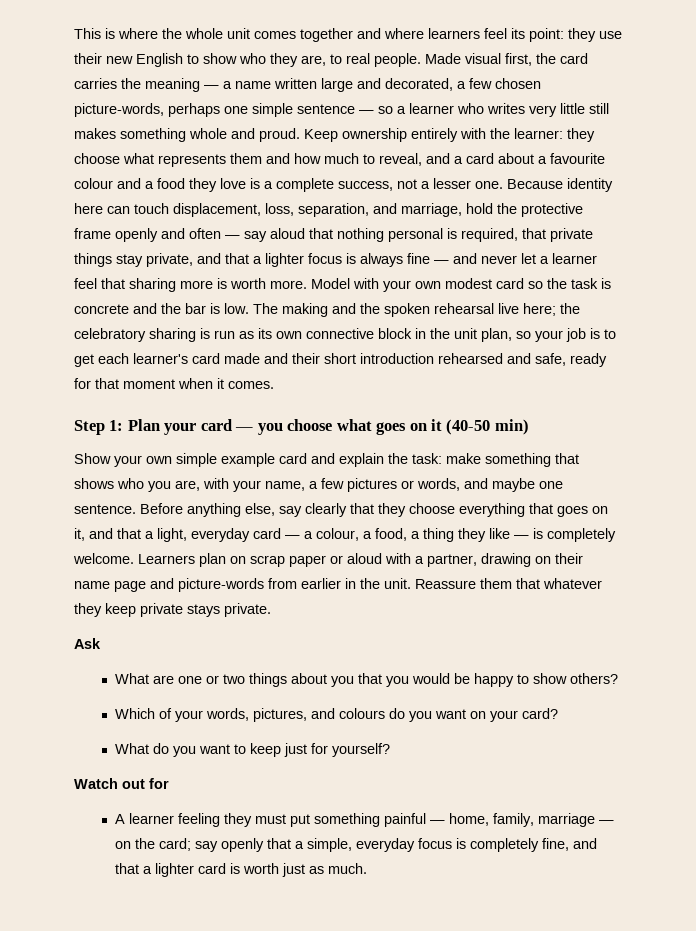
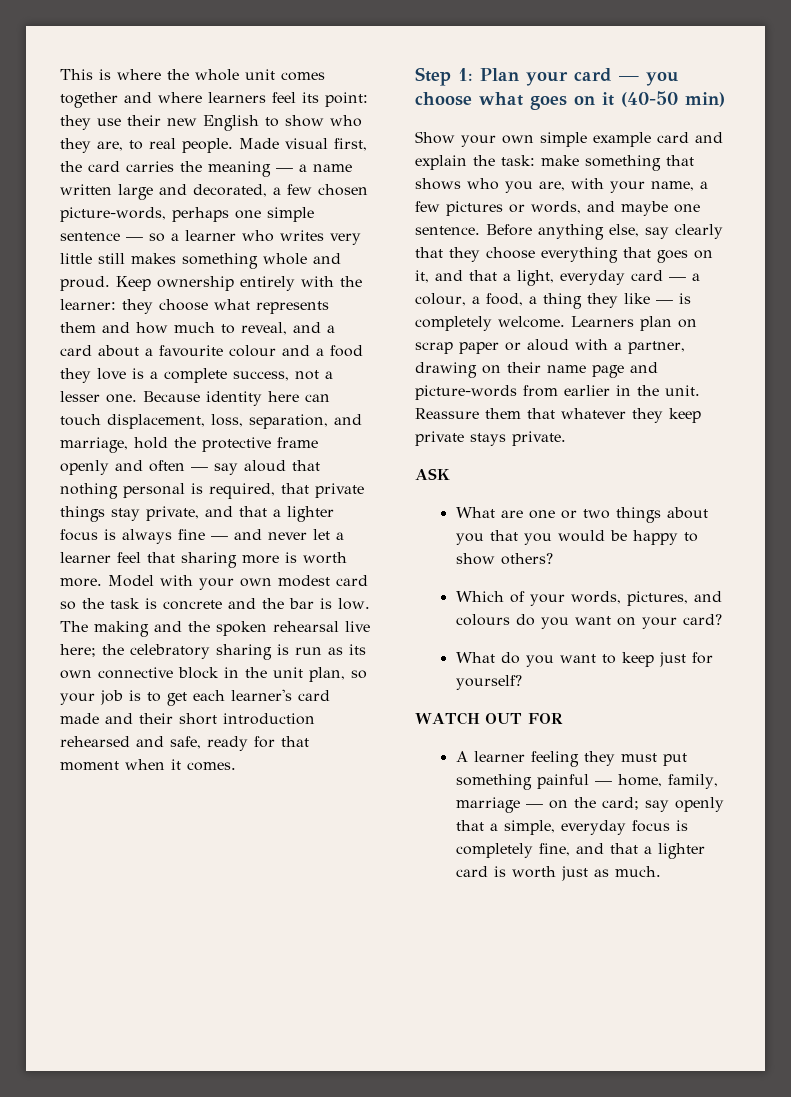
[74,638,101,649] Ask -> [415,468,450,480] ASK
[74,778,169,789] Watch out for -> [415,712,563,725] WATCH OUT FOR

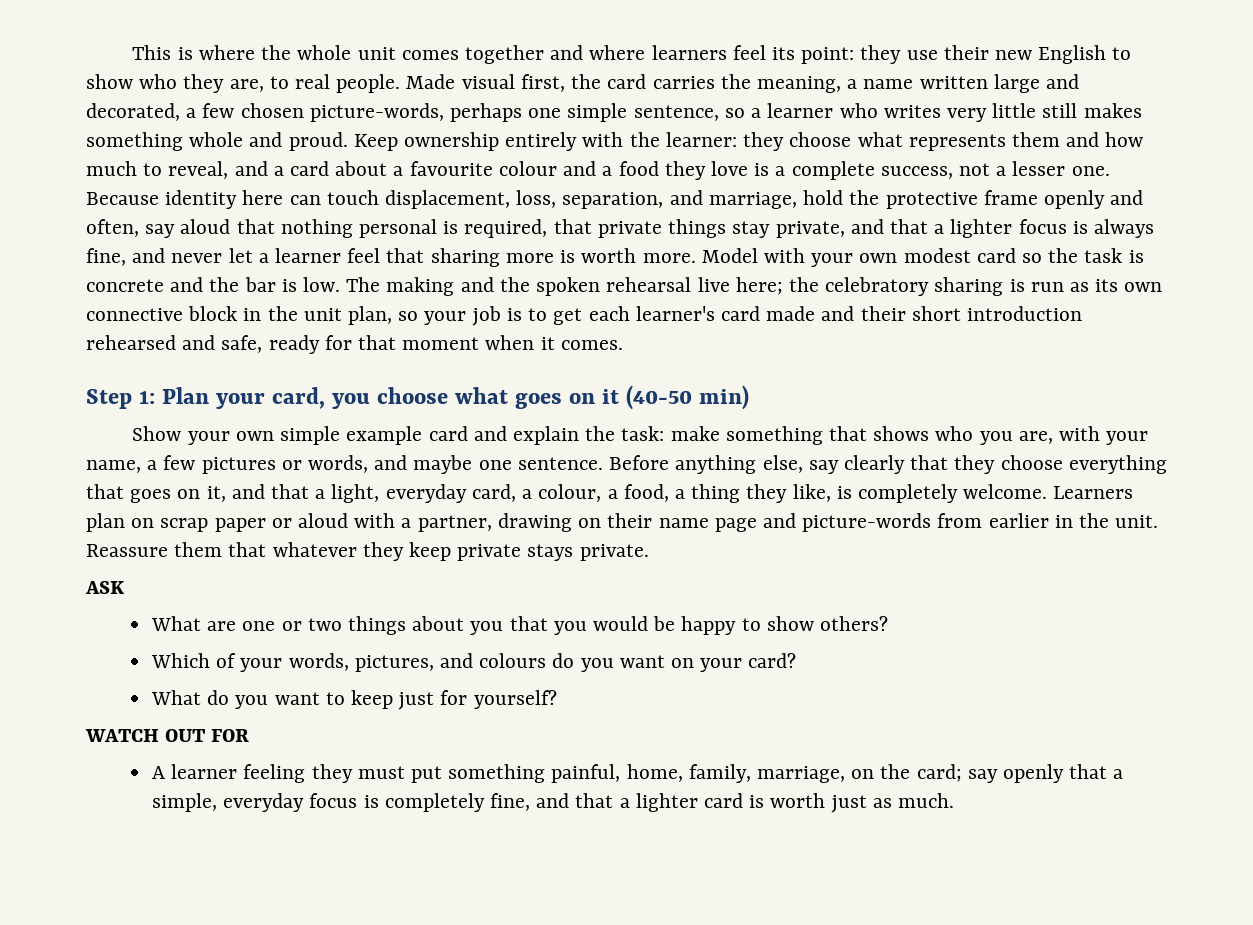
[208,161,293,177] meaning — -> [756,76,841,93] meaning,
[60,232,143,241] sentence — -> [633,105,719,121] sentence,
[149,460,208,472] often — -> [86,219,139,237] often,
[178,529,228,540] fine — -> [86,248,126,266] fine,
[574,68,639,82] card — -> [272,387,326,409] card,
[631,270,686,281] card — -> [471,484,516,502] card,
[624,293,673,304] like — -> [792,484,831,502] like,
[536,774,718,789] [455,797,543,813] painful — home, family, marriage — -> [551,764,845,783] painful, home, family, marriage,

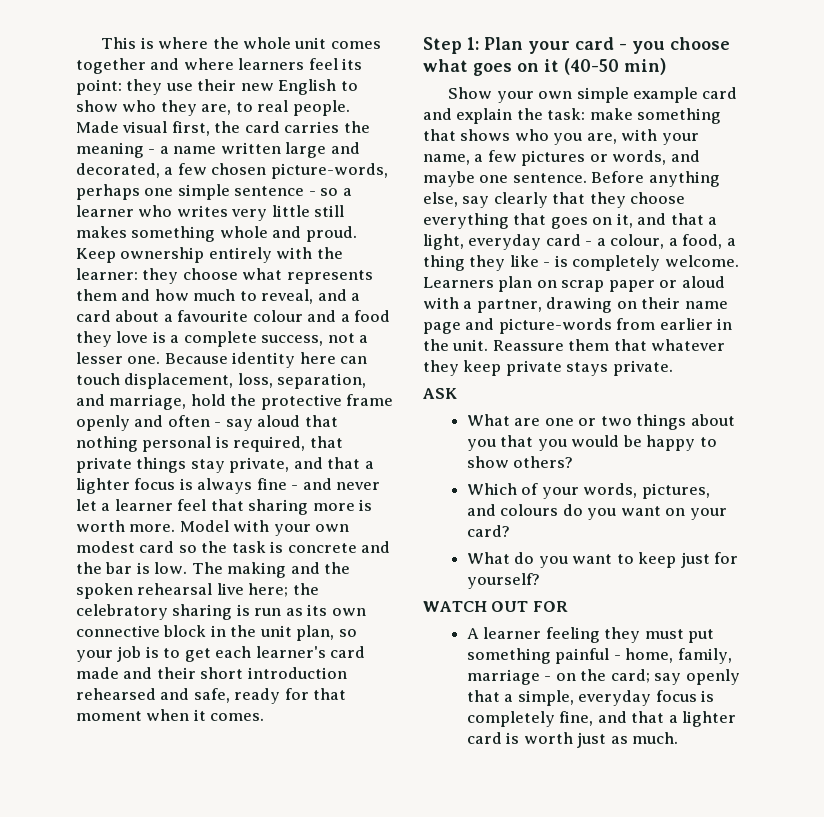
[756,76,841,93] meaning, -> [76,142,156,158] meaning -
[633,105,719,121] sentence, -> [234,186,316,196] sentence -
[86,219,139,237] often, -> [167,415,222,427] often -
[86,248,126,266] fine, -> [256,478,299,490] fine -
[272,387,326,409] card, -> [575,37,627,50] card -
[471,484,516,502] card, -> [545,234,593,246] card -
[792,484,831,502] like, -> [509,255,551,267] like -
[551,764,845,783] painful, home, family, marriage, -> [555,648,732,664] [466,669,552,685] painful - home, family, marriage -

